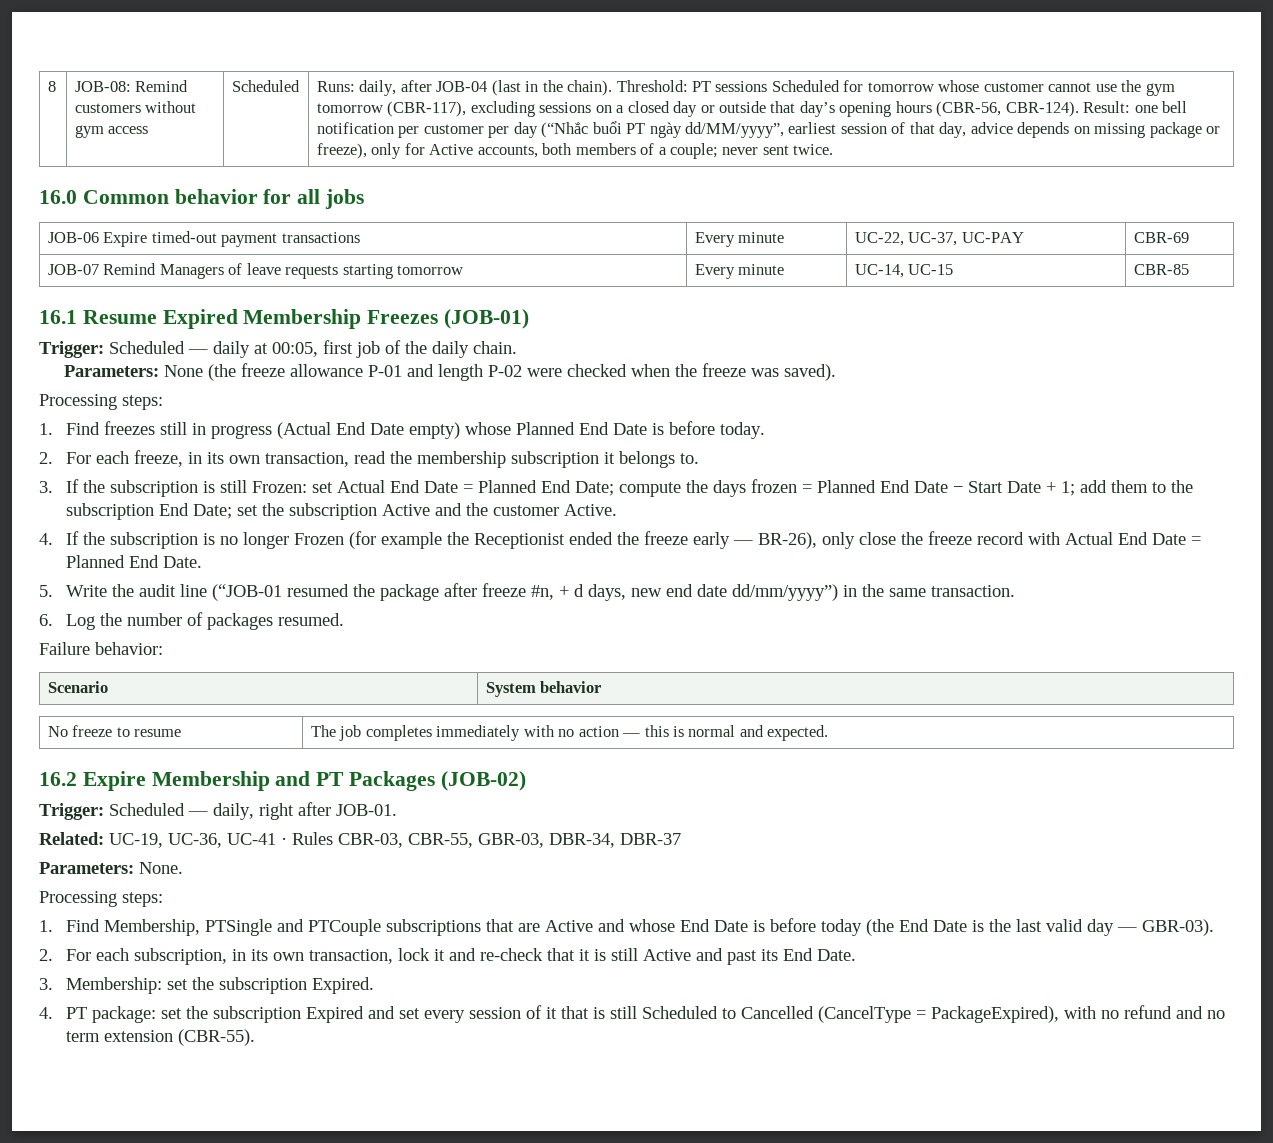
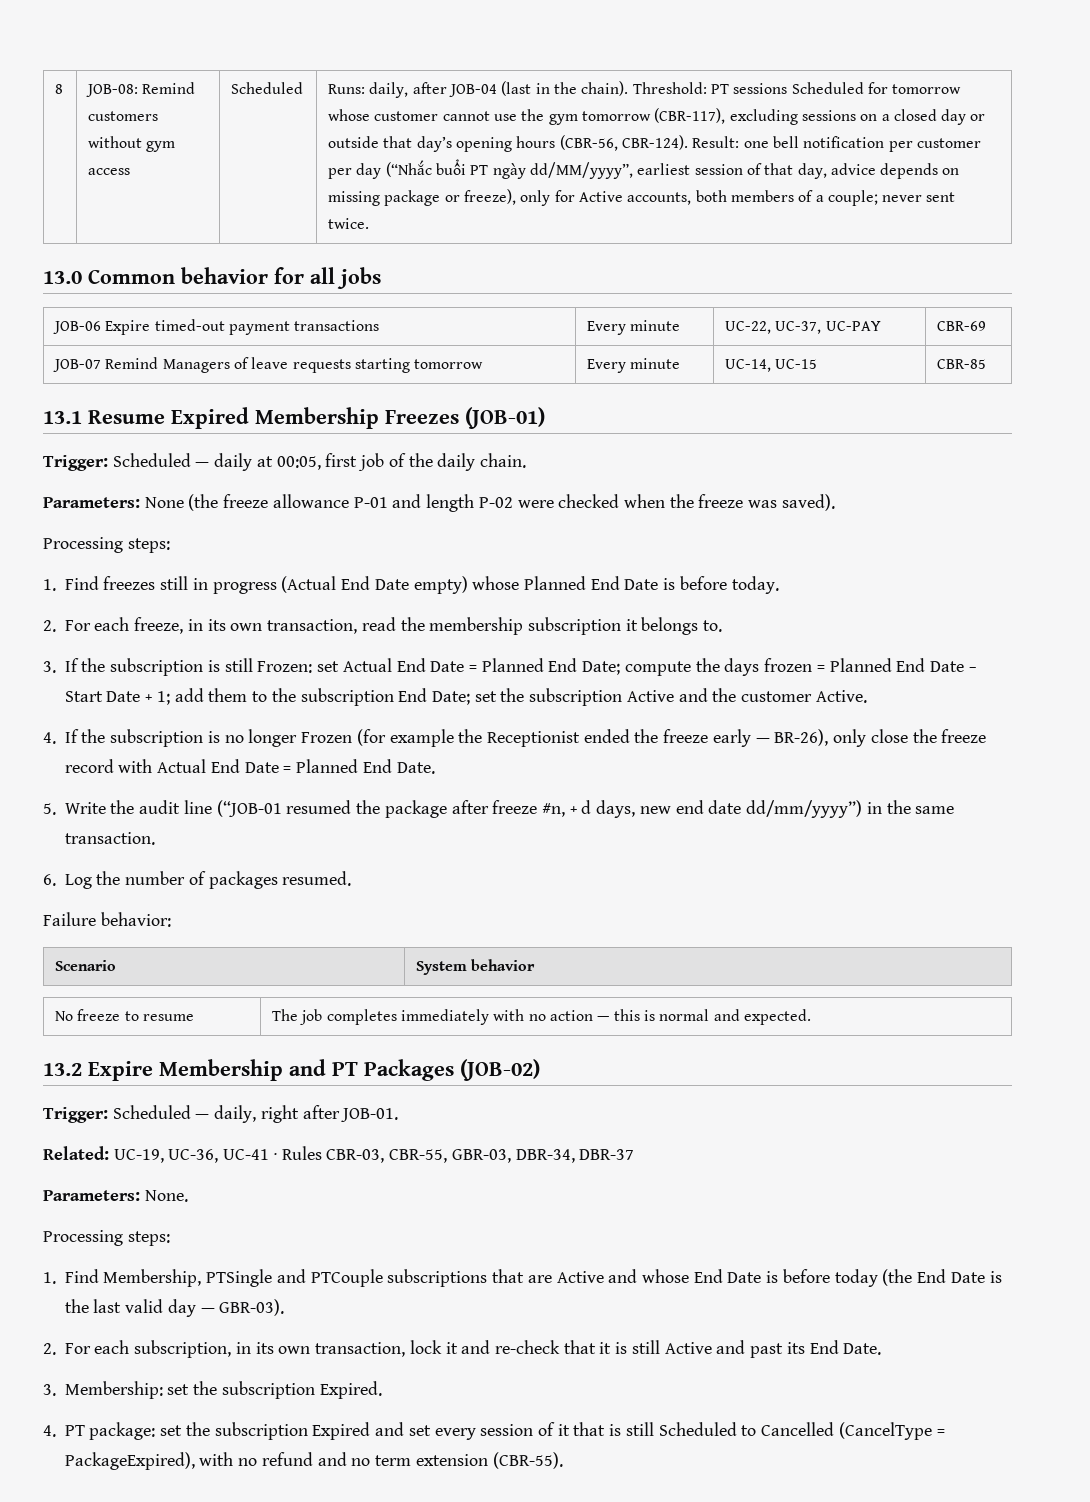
[39,190,77,204] 16.0 -> [43,271,82,284] 13.0
[39,310,77,324] 16.1 -> [43,411,82,424] 13.1
[39,772,77,786] 16.2 -> [43,1063,82,1076] 13.2

